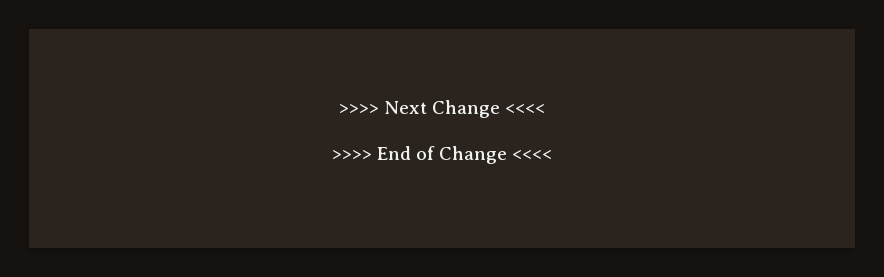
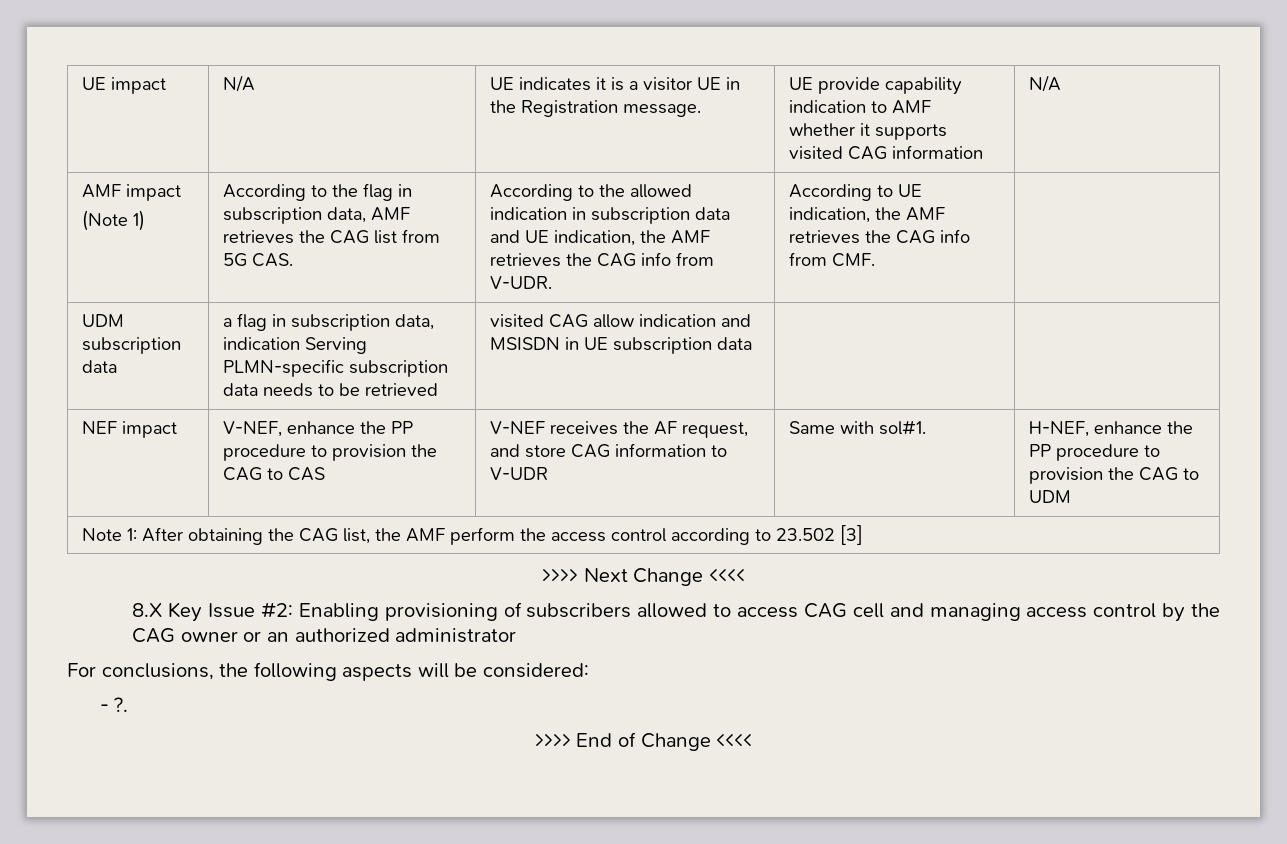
[338,100,546,118] >>>> Next Change <<<< -> [82,77,167,94] [223,75,256,92] [490,77,741,91] [490,100,702,117] [789,77,963,95] [789,100,932,114] [789,123,948,140] [789,145,984,160] [1029,75,1062,92] [82,184,182,201] [82,210,146,231] [223,183,413,201] [223,207,411,224] [223,229,441,244] [223,253,294,267] [490,184,693,201] [490,207,731,224] [490,230,711,246] [490,252,715,267] [490,276,553,289] [789,184,923,201] [789,207,946,223] [789,229,971,244] [789,252,876,267] [82,314,125,327] [82,337,182,354] [82,360,118,373] [223,313,435,331] [223,337,368,354] [223,359,449,377] [223,383,439,397] [490,314,752,328] [490,337,753,354] [82,421,178,438] [223,421,414,437] [223,444,438,461] [223,467,326,481] [490,421,749,438] [490,443,728,458] [490,467,549,480] [789,420,927,435] [1029,421,1194,437] [1029,444,1161,461] [1029,467,1200,484] [1029,490,1072,503] [82,525,864,545] [542,568,745,586] [132,602,1220,622] [132,628,517,643] [67,662,589,681] [99,697,129,712] UE impact | N/A | UE indicates it is a visitor UE in the Registration message. | UE provide capability indication to AMF whether it supports visited CAG information | N/A // AMF impact // (Note 1) | According to the flag in subscription data, AMF retrieves the CAG list from 5G CAS. | According to the allowed indication in subscription data and UE indication, the AMF retrieves the CAG info from V-UDR. | According to UE indication, the AMF retrieves the CAG info from CMF. | // UDM subscription data | a flag in subscription data, indication Serving PLMN-specific subscription data needs to be retrieved | visited CAG allow indication and MSISDN in UE subscription data | | // NEF impact | V-NEF, enhance the PP procedure to provision the CAG to CAS | V-NEF receives the AF request, and store CAG information to V-UDR | Same with sol#1. | H-NEF, enhance the PP procedure to provision the CAG to UDM // Note 1: After obtaining the CAG list, the AMF perform the access control according to 23.502 [3] // >>>> Next Change <<<< // 8.X Key Issue #2: Enabling provisioning of subscribers allowed to access CAG cell and managing access control by the CAG owner or an authorized administrator // For conclusions, the following aspects will be considered: // - ?.

